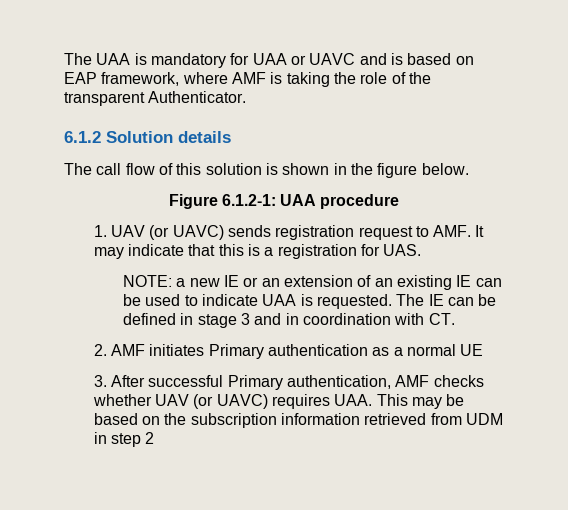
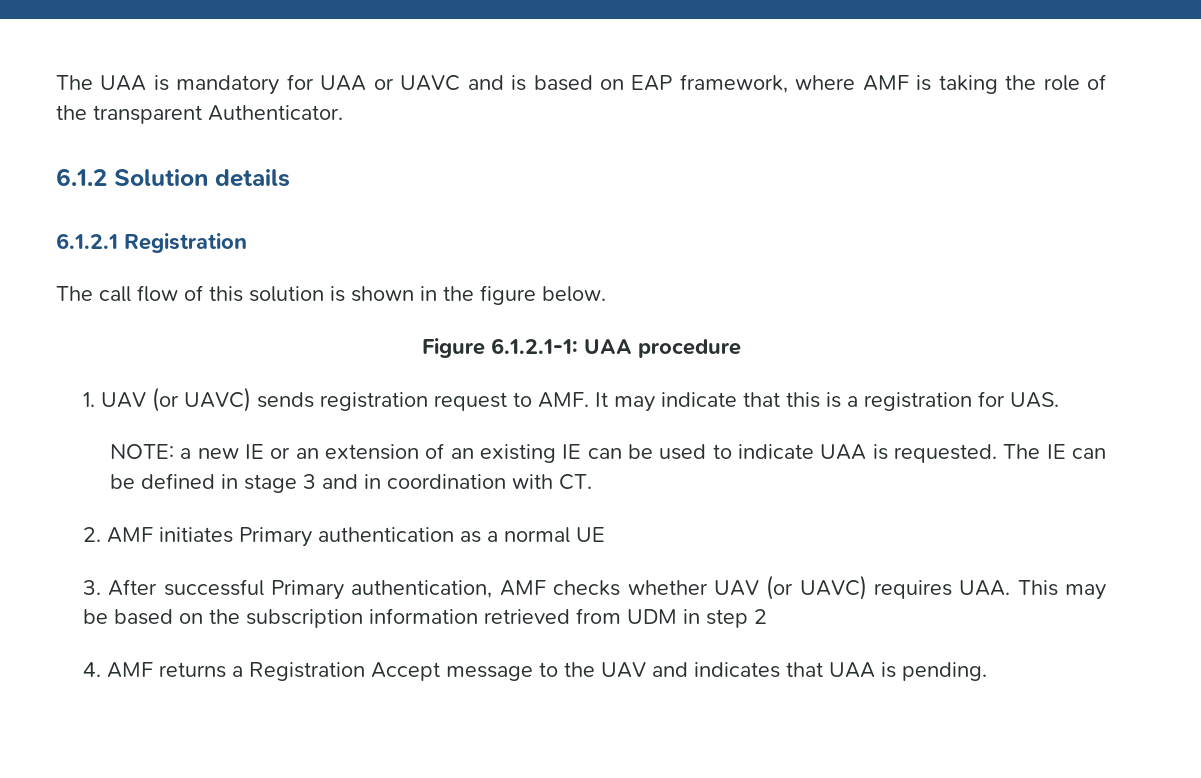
(231, 137) none -> [56,233,247,253] // 6.1.2.1 Registration
[221,194,276,206] 6.1.2-1: -> [490,338,578,354] 6.1.2.1-1:
(155, 438) none -> [83,662,988,681] // 4. AMF returns a Registration Accept message to the UAV and indicates that UAA is pending.

